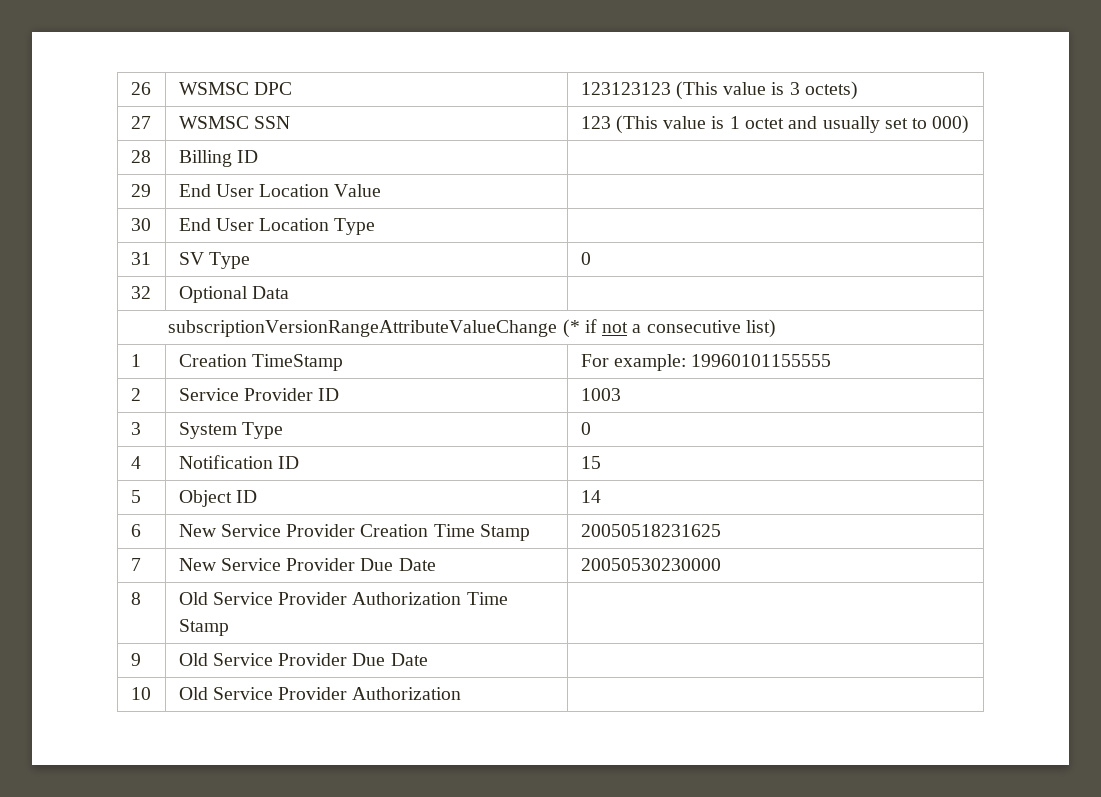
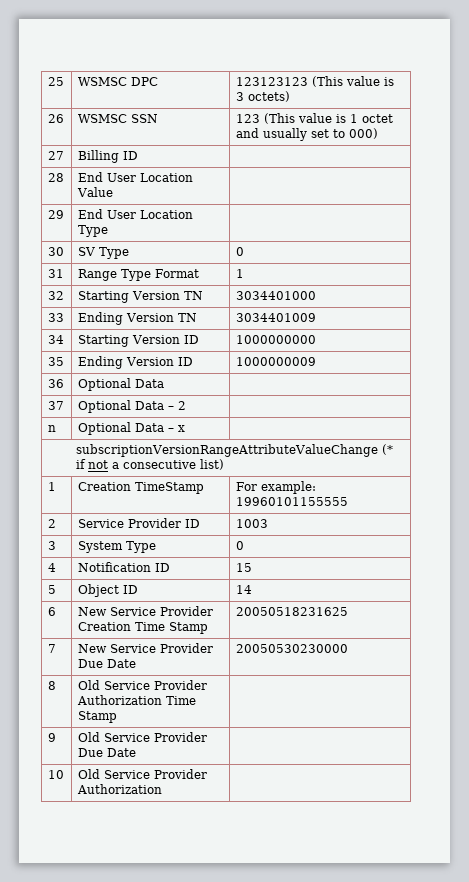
[130,82,151,95] 26 -> [47,77,64,86] 25
[130,116,151,129] 27 -> [47,114,64,123] 26
[130,150,151,163] 28 -> [47,151,64,160] 27
(258, 156) none -> [47,173,64,182] [77,172,193,182] [76,187,113,197] // 28 | End User Location Value |
[334,184,382,197] Value -> [77,225,108,237] Type
[178,218,376,235] [130,252,151,265] [178,252,250,269] [580,252,591,265] [130,286,151,299] [178,286,289,303] End User Location Type | // 31 | SV Type | 0 // 32 | Optional Data -> [77,247,129,259] [235,247,244,256] [47,269,64,278] [77,269,199,281] [235,269,244,278] [47,291,64,300] [77,291,203,303] [235,291,316,300] [47,313,64,322] [77,312,197,325] [235,313,316,322] [47,335,64,344] [77,335,199,347] [235,335,316,344] [47,357,64,366] [77,356,193,369] [235,357,316,366] [47,379,64,388] [77,378,164,391] [47,401,64,410] [77,400,186,413] [47,425,56,432] [77,422,185,435] SV Type | 0 // 31 | Range Type Format | 1 // 32 | Starting Version TN | 3034401000 // 33 | Ending Version TN | 3034401009 // 34 | Starting Version ID | 1000000000 // 35 | Ending Version ID | 1000000009 // 36 | Optional Data | // 37 | Optional Data – 2 | // n | Optional Data – x

